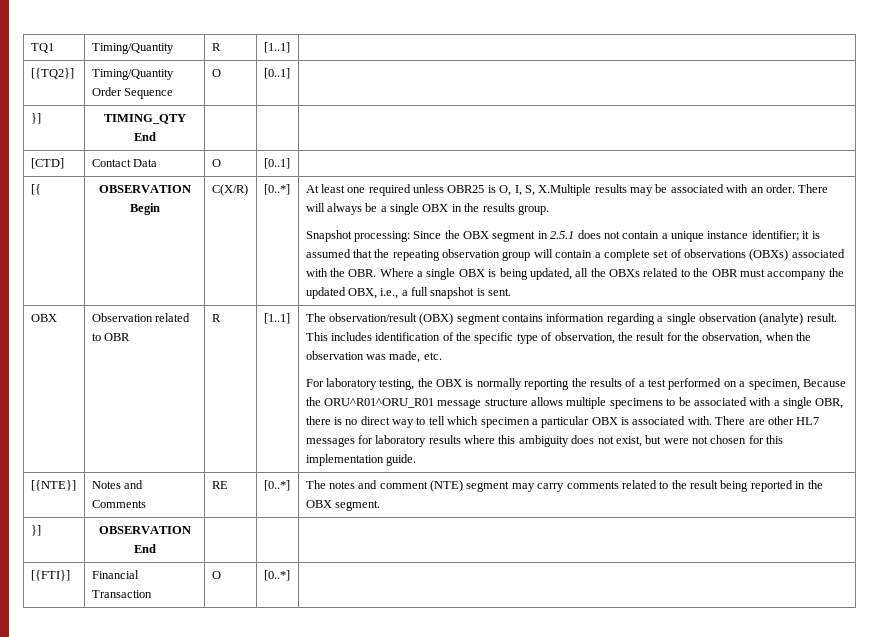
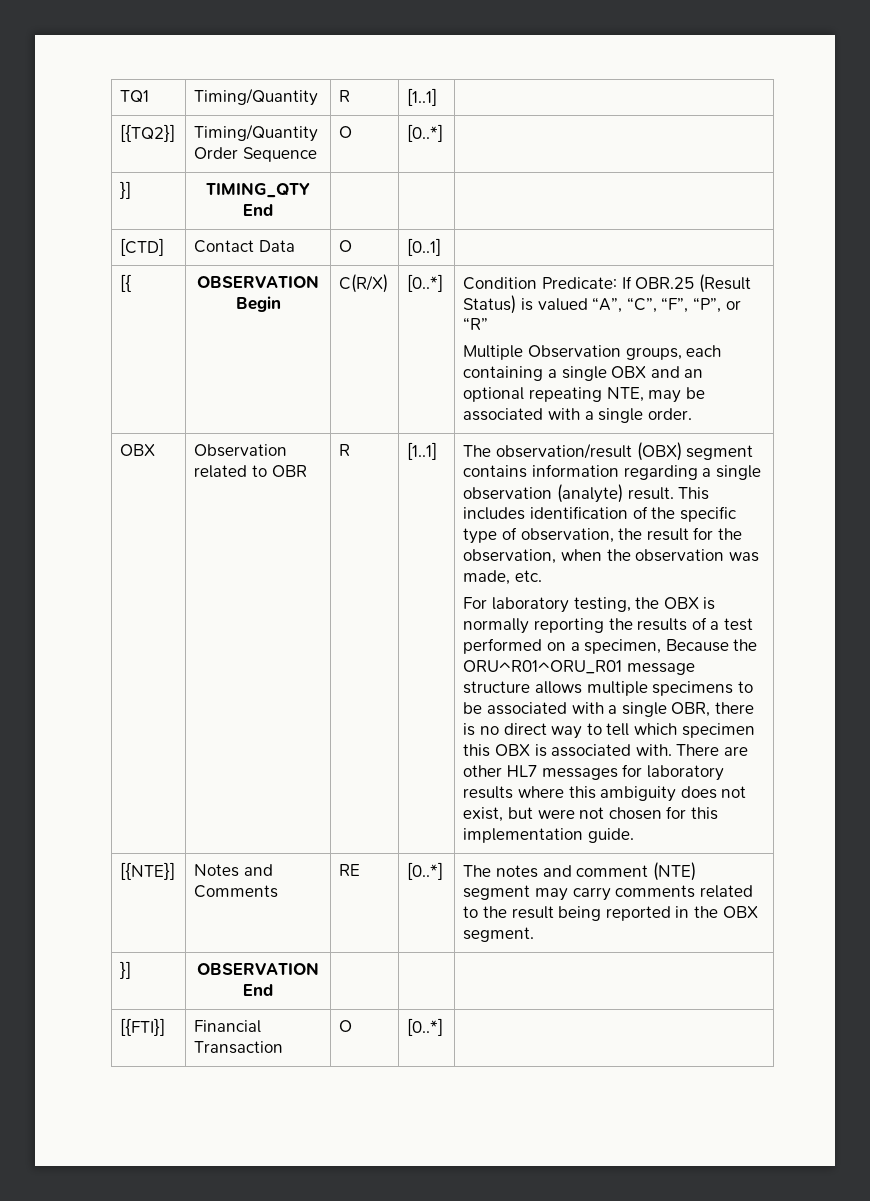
[263,68,290,79] [0..1] -> [407,124,444,142] [0..*]
[211,184,248,196] [263,184,290,195] [305,184,829,196] [305,203,549,215] [305,230,820,242] [305,249,845,261] [305,268,844,280] [305,287,512,299] C(X/R) | [0..*] | At least one required unless OBR25 is O, I, S, X.Multiple results may be associated with an order. There will always be a single OBX in the results group. // Snapshot processing: Since the OBX segment in 2.5.1 does not contain a unique instance identifier; it is assumed that the repeating observation group will contain a complete set of observations (OBXs) associated with the OBR. Where a single OBX is being updated, all the OBXs related to the OBR must accompany the updated OBX, i.e., a full snapshot is sent. -> [339,274,389,293] [407,274,444,292] [463,274,751,293] [463,295,741,314] [463,317,489,330] [463,345,722,360] [463,366,704,381] [463,387,705,403] [463,408,692,423] C(R/X) | [0..*] | Condition Predicate: If OBR.25 (Result Status) is valued “A”, “C”, “F”, “P”, or “R” // Multiple Observation groups, each containing a single OBX and an optional repeating NTE, may be associated with a single order.
[531,416,590,428] a particular -> [463,744,491,757] this

